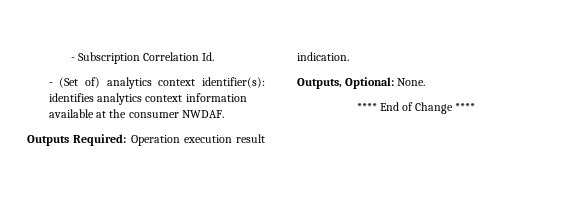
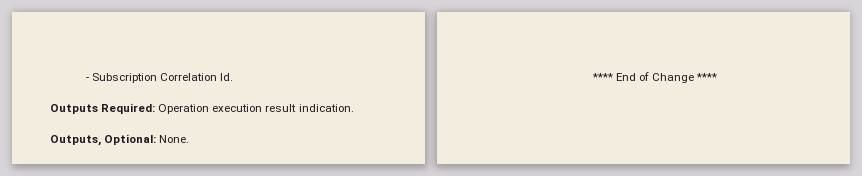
[48,77,265,89] [48,93,247,105] [48,109,224,118] // - (Set of) analytics context identifier(s): identifies analytics context information available at the consumer NWDAF. -> (234, 77) none

